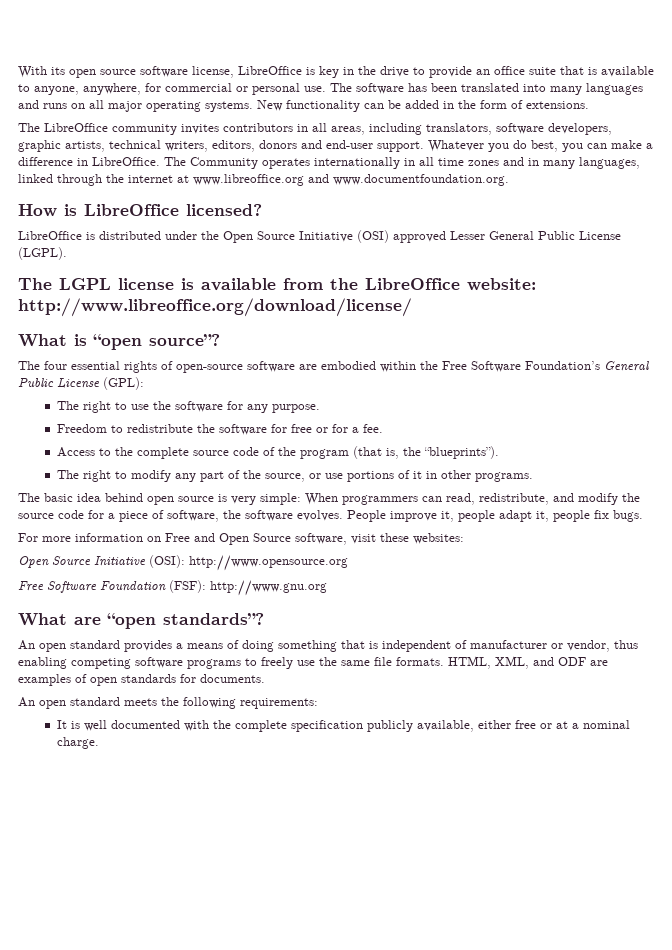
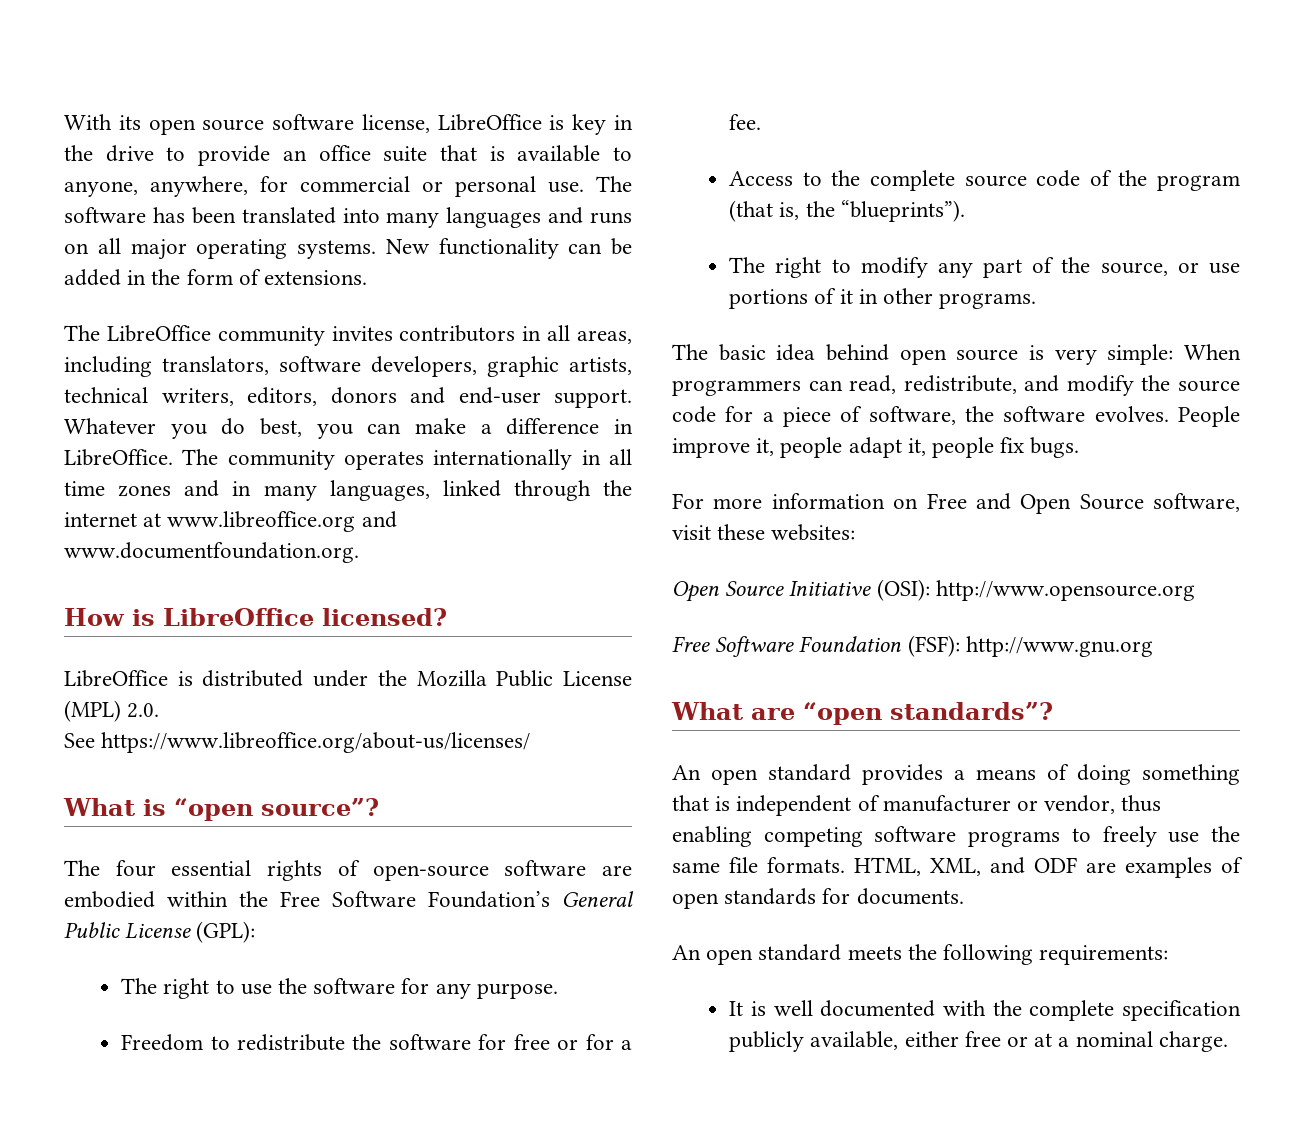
[190,157,258,169] Community -> [227,450,335,470] community
[223,230,621,243] [18,247,67,260] [18,278,536,291] [18,298,412,317] Open Source Initiative (OSI) approved Lesser General Public License (LGPL). // The LGPL license is available from the LibreOffice website: http://www.libreoffice.org/download/license/ -> [416,670,632,687] [64,700,160,722] [64,732,531,753] Mozilla Public License (MPL) 2.0. // See https://www.libreoffice.org/about-us/licenses/

